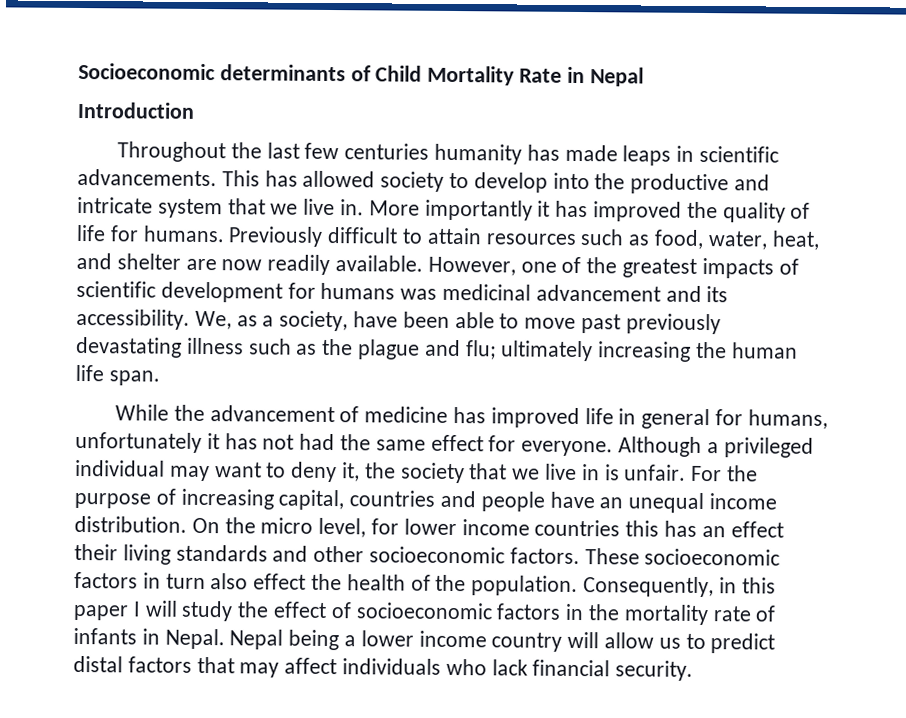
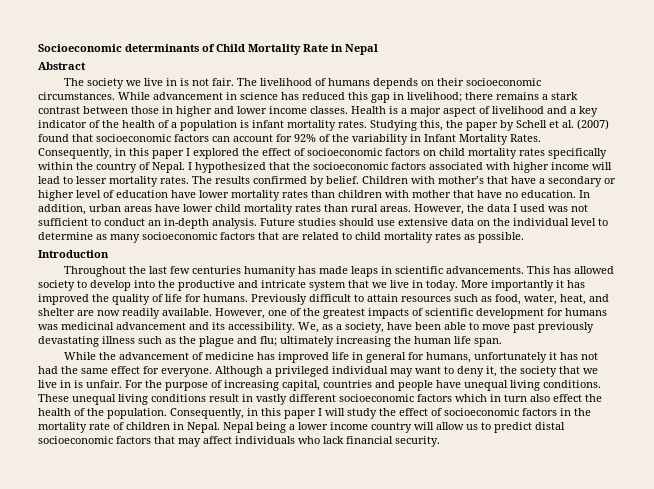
(644, 77) none -> [38,62,86,70] [63,78,541,89] [38,92,578,103] [38,106,598,117] [38,119,609,131] [38,134,541,145] [38,148,607,159] [38,162,612,173] [38,176,616,187] [38,190,590,201] [38,204,588,215] [38,218,608,229] [38,232,524,243] // Abstract // The society we live in is not fair. The livelihood of humans depends on their socioeconomic circumstances. While advancement in science has reduced this gap in livelihood; there remains a stark contrast between those in higher and lower income classes. Health is a major aspect of livelihood and a key indicator of the health of a population is infant mortality rates. Studying this, the paper by Schell et al. (2007) found that socioeconomic factors can account for 92% of the variability in Infant Mortality Rates. Consequently, in this paper I explored the effect of socioeconomic factors on child mortality rates specifically within the country of Nepal. I hypothesized that the socioeconomic factors associated with higher income will lead to lesser mortality rates. The results confirmed by belief. Children with mother’s that have a secondary or higher level of education have lower mortality rates than children with mother that have no education. In addition, urban areas have lower child mortality rates than rural areas. However, the data I used was not sufficient to conduct an in-depth analysis. Future studies should use extensive data on the individual level to determine as many socioeconomic factors that are related to child mortality rates as possible.
[340,199,365,216] in. -> [412,280,458,291] in today.
[599,492,778,514] [74,515,784,538] [74,543,781,566] [74,571,138,589] an unequal income distribution. On the micro level, for lower income countries this has an effect their living standards and other socioeconomic factors. These socioeconomic factors -> [464,380,601,391] [38,394,487,405] unequal living conditions. These unequal living conditions result in vastly different socioeconomic factors which
[73,627,137,645] infants -> [126,422,170,430] children
(123, 664) none -> [38,436,113,444] socioeconomic

